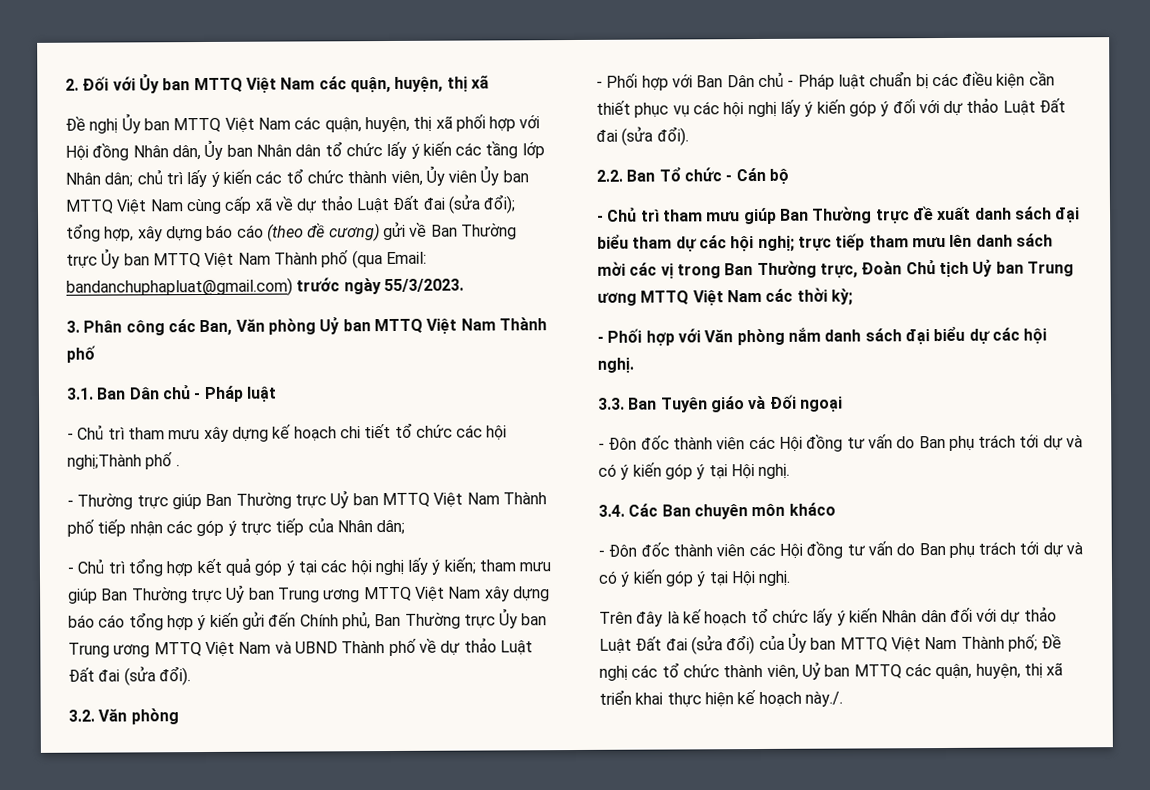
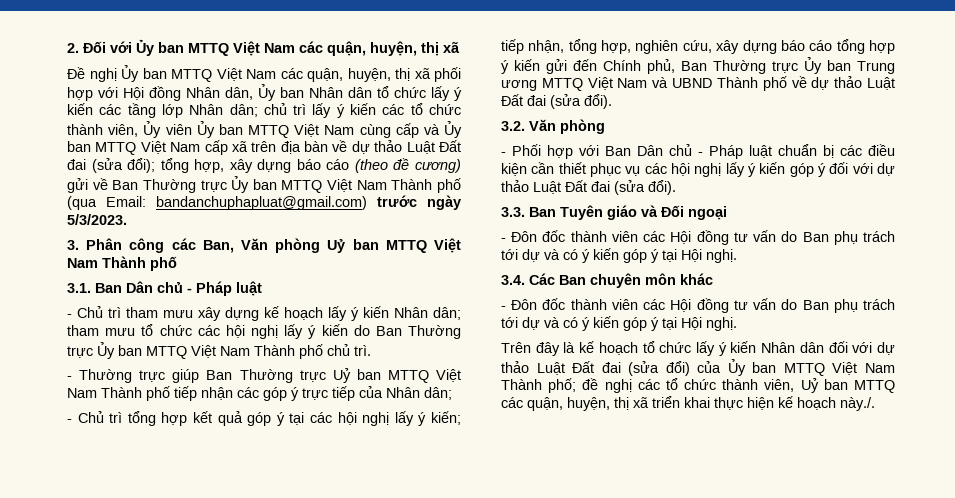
[254,197,272,211] xã -> [423,121,463,138] [67,140,329,155] và Ủy ban MTTQ Việt Nam cấp xã trên địa bàn
[383,278,464,293] 55/3/2023. -> [67,214,127,225] 5/3/2023.
[339,422,508,441] [67,452,180,470] chi tiết tổ chức các hội nghị;Thành phố . -> [328,306,461,321] [67,324,461,339] [67,342,371,359] lấy ý kiến Nhân dân; tham mưu tổ chức các hội nghị lấy ý kiến do Ban Thường trực Ủy ban MTTQ Việt Nam Thành phố chủ trì.
[479,559,552,572] [68,584,482,604] tham mưu giúp Ban Thường trực Uỷ ban Trung ương MTTQ Việt Nam -> [501,39,712,54] tiếp nhận, tổng hợp, nghiên cứu,
[596,167,789,184] [597,206,1081,225] [597,233,1053,253] [597,259,1074,279] [597,287,853,306] [597,326,1048,346] [597,357,634,373] // 2.2. Ban Tổ chức - Cán bộ // - Chủ trì tham mưu giúp Ban Thường trực đề xuất danh sách đại biểu tham dự các hội nghị; trực tiếp tham mưu lên danh sách mời các vị trong Ban Thường trực, Đoàn Chủ tịch Uỷ ban Trung ương MTTQ Việt Nam các thời kỳ; // - Phối hợp với Văn phòng nắm danh sách đại biểu dự các hội nghị. -> (676, 187) none
[788,502,836,516] kháco -> [680,273,713,285] khác
[1041,634,1063,649] Đề -> [582,378,599,390] đề

